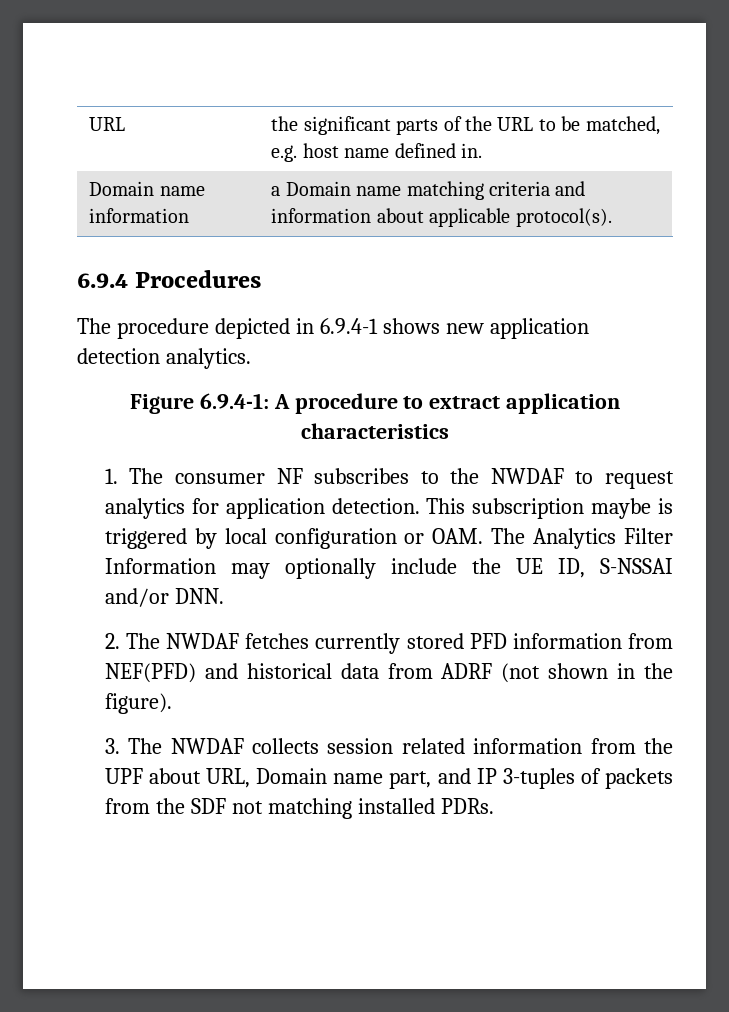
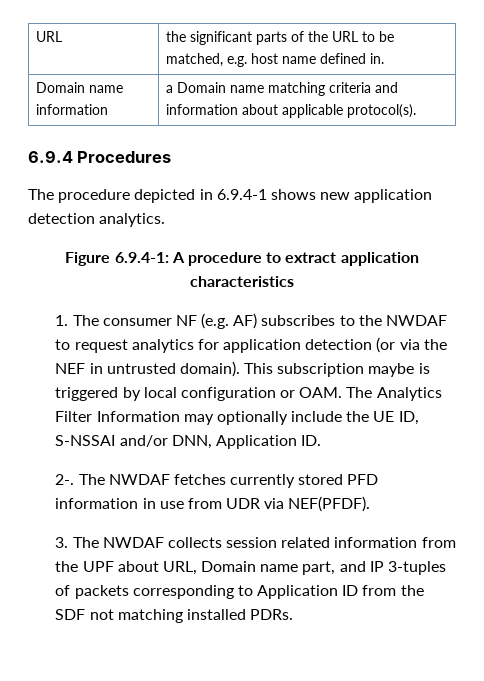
(303, 476) none -> [201,313,258,329] (e.g. AF)
[331,498,420,514] detection. -> [305,337,447,353] [55,361,240,377] detection (or via the NEF in untrusted domain).
[174,588,224,604] [104,633,120,649] DNN. // 2. -> [171,435,322,449] [55,474,75,485] DNN, Application ID. // 2-.
[628,633,673,649] [104,663,673,683] [104,693,172,714] from NEF(PFD) and historical data from ADRF (not shown in the figure). -> [142,496,371,512] in use from UDR via NEF(PFDF).
(674, 778) none -> [132,585,359,599] corresponding to Application ID

